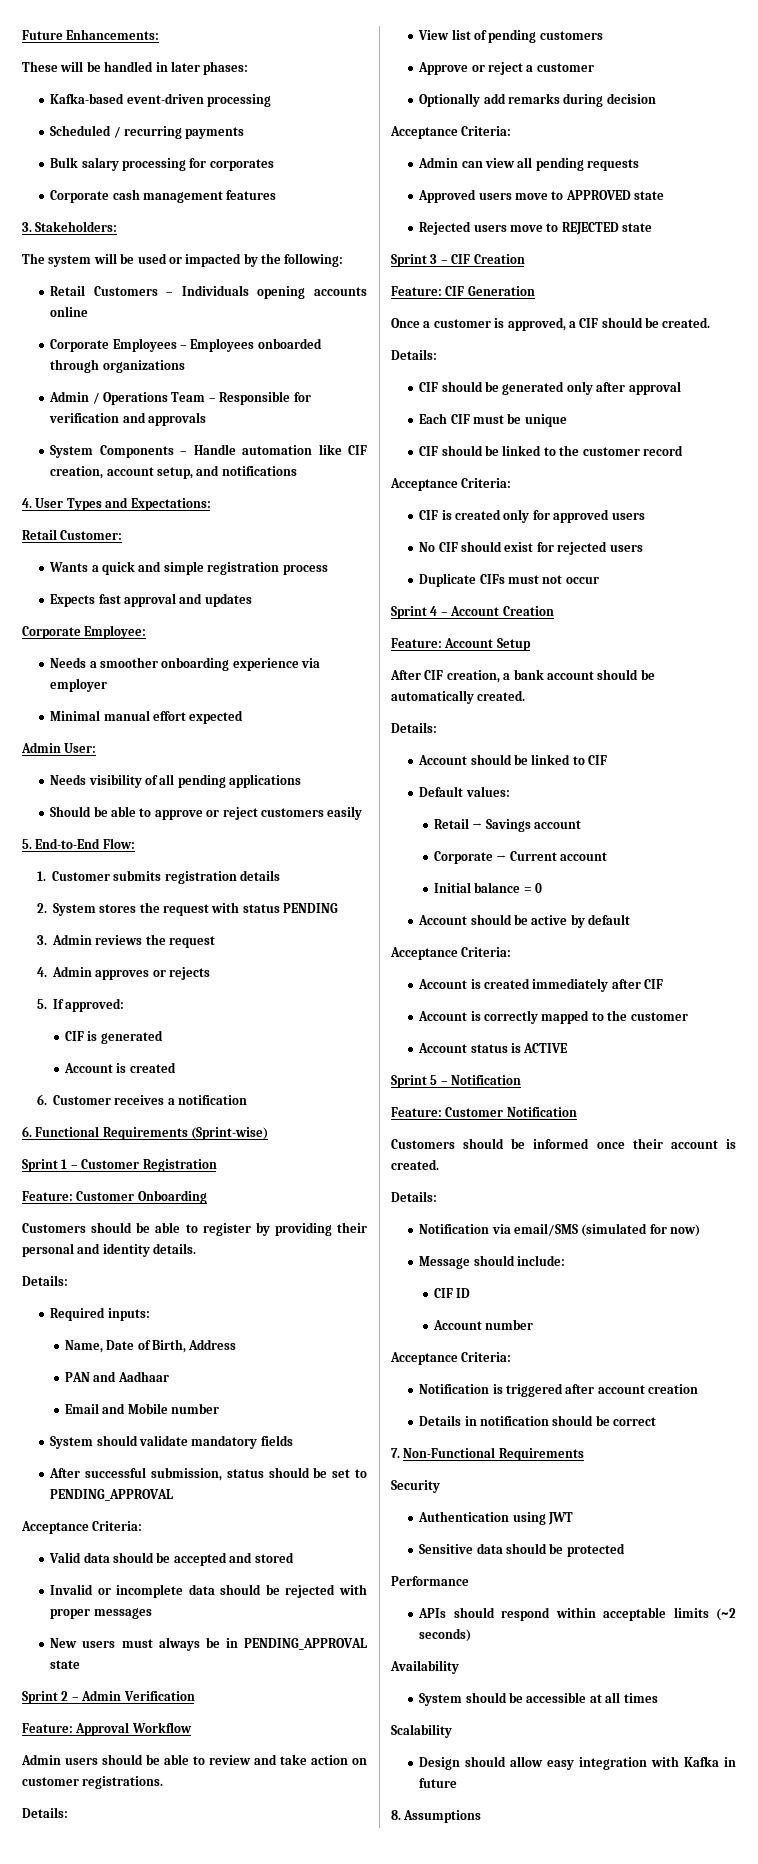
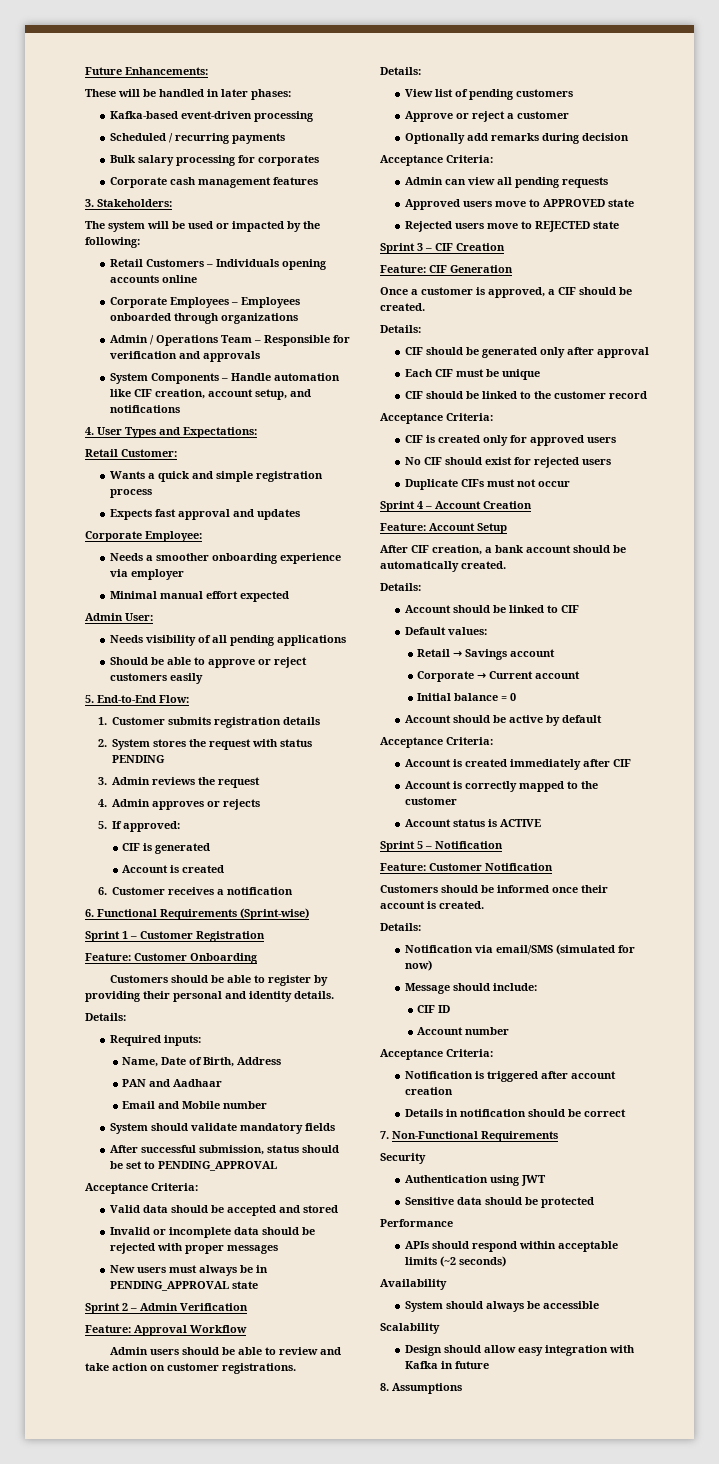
(507, 1697) none -> [485,1301,524,1312] always
[589,1692,658,1703] at all times -> (599, 1305) none

